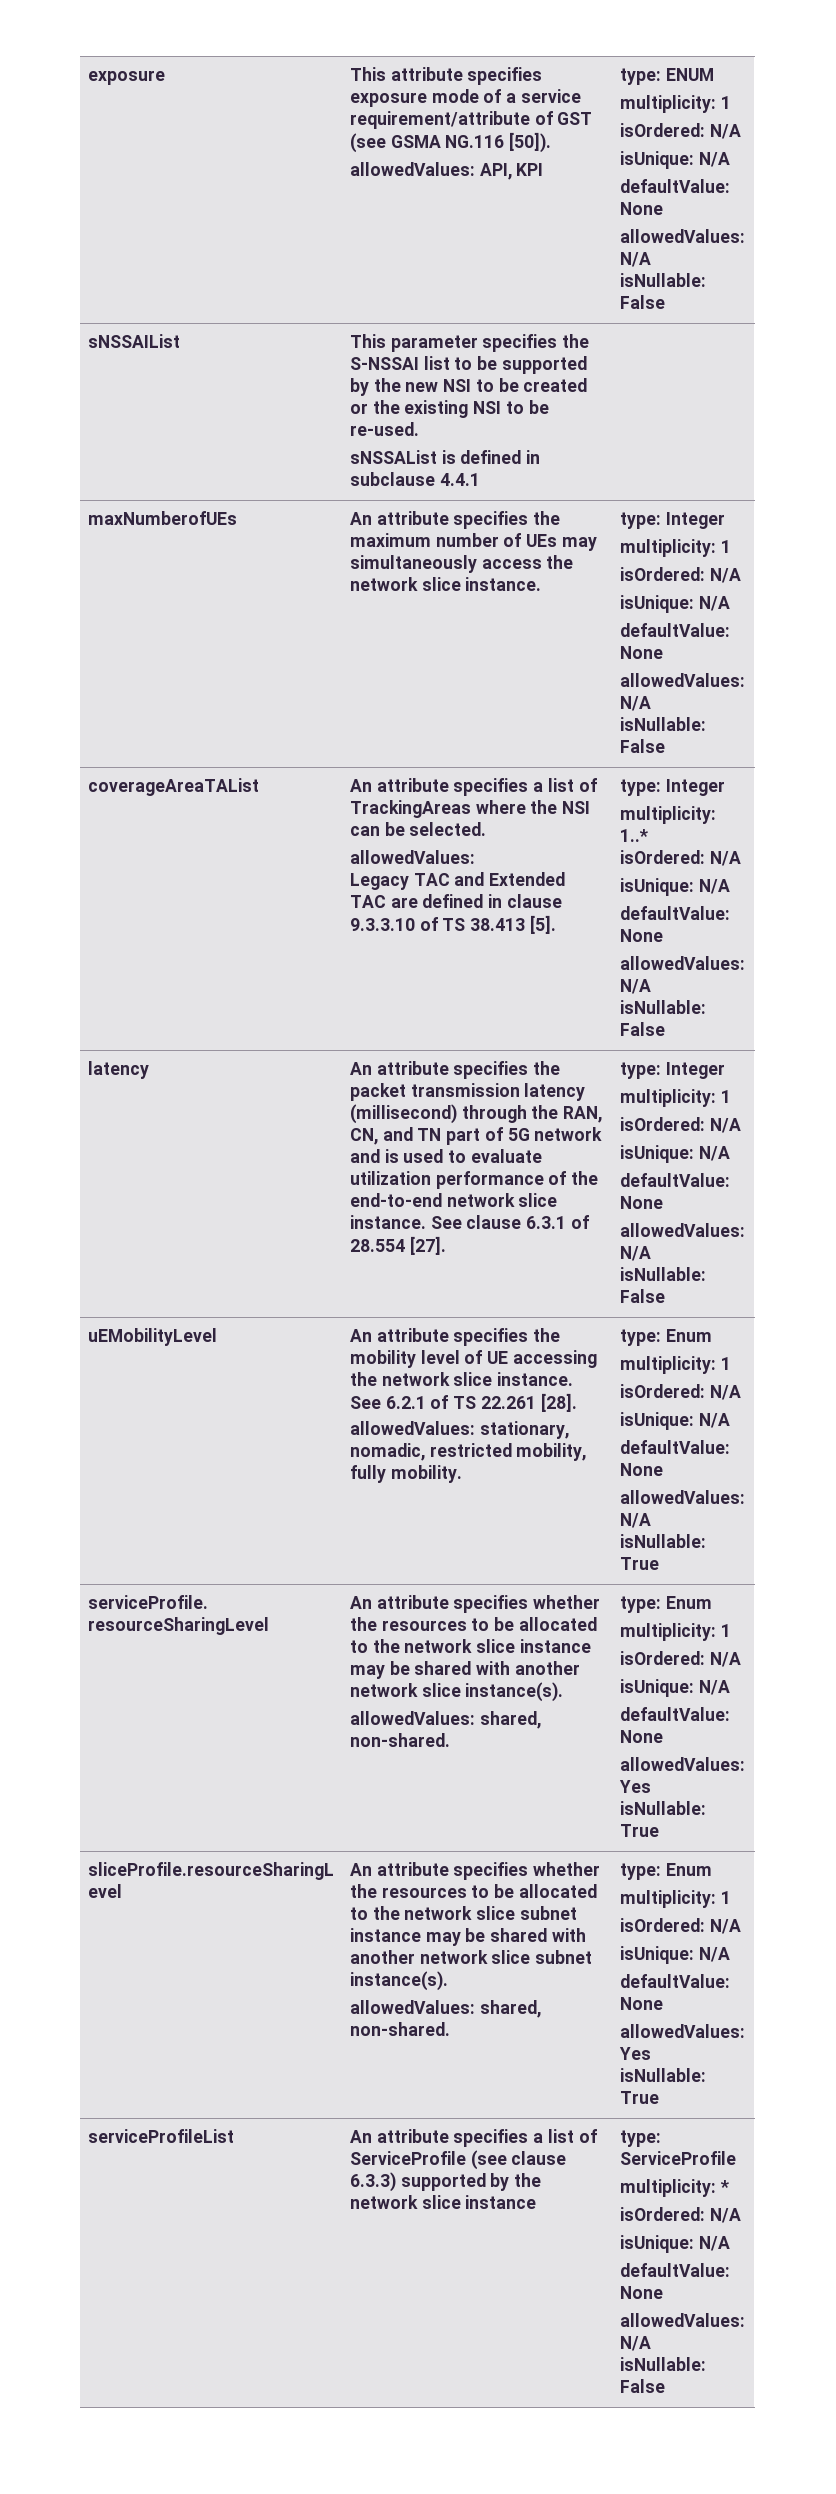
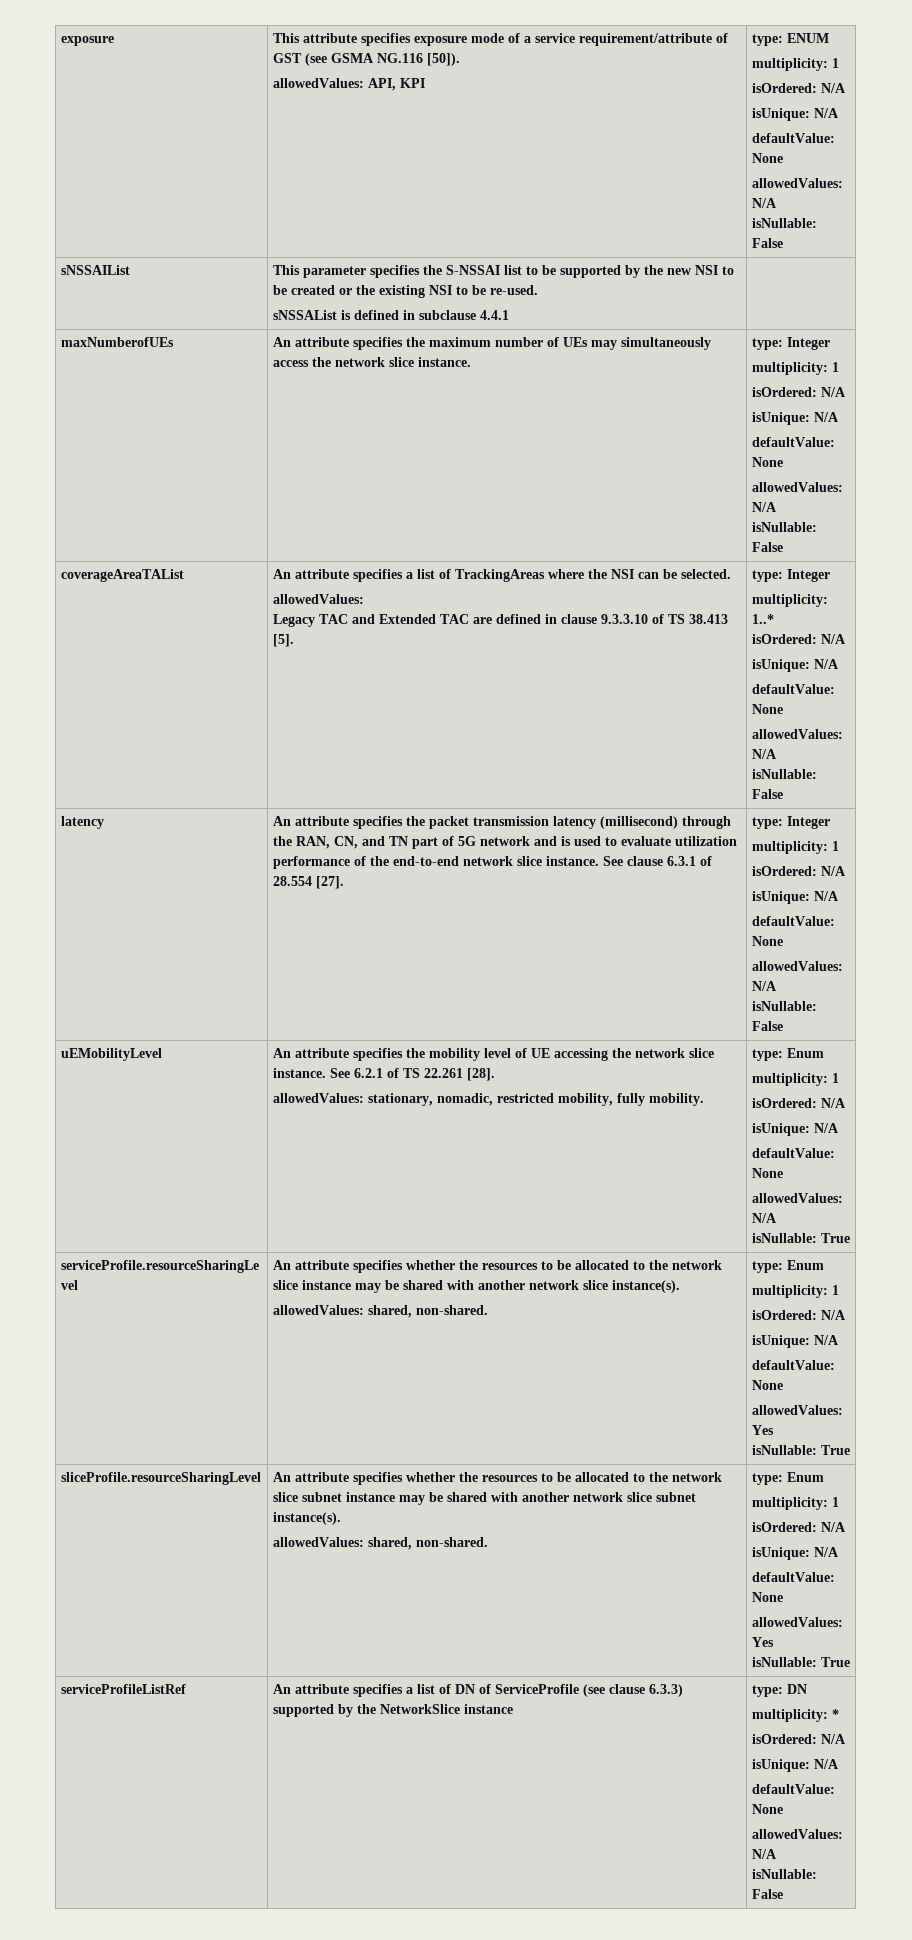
[88,2129,235,2143] [350,2129,597,2147] serviceProfileList | An attribute specifies a list of -> [60,1684,186,1694] [272,1684,491,1697] serviceProfileListRef | An attribute specifies a list of DN of
[350,2195,461,2209] network slice -> [379,1704,460,1714] NetworkSlice
[620,2151,737,2165] ServiceProfile -> [786,1684,807,1694] DN

